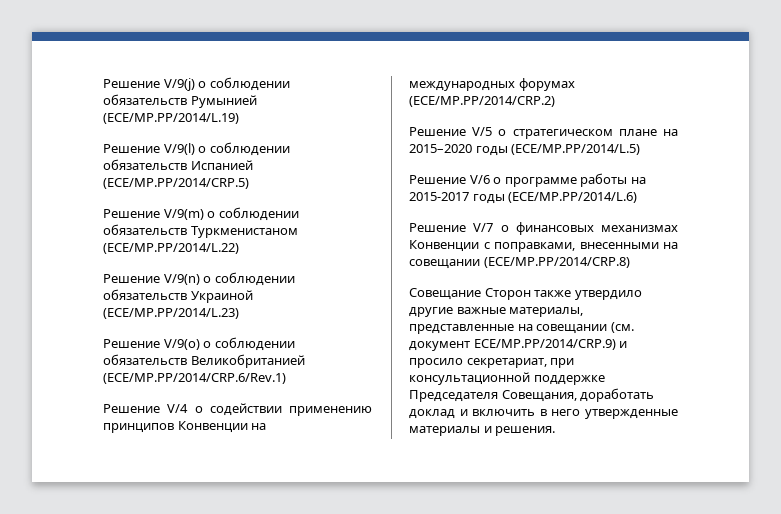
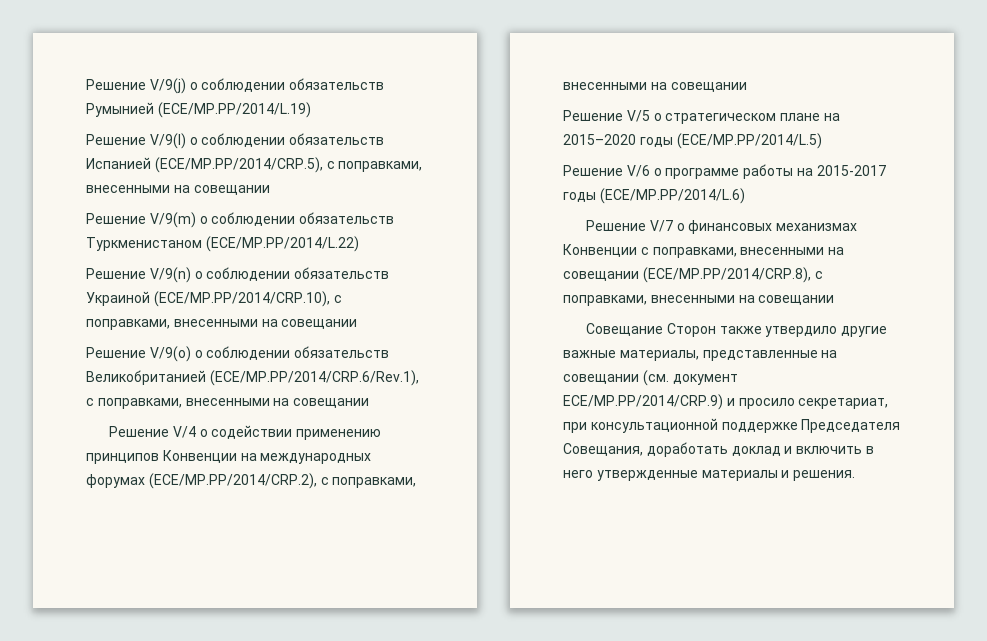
[103,178,249,189] (ECE/MP.PP/2014/CRP.5) -> [154,157,423,173] [86,185,270,195] (ECE/MP.PP/2014/CRP.5), с поправками, внесенными на совещании
[103,308,239,319] (ECE/MP.PP/2014/L.23) -> [153,291,342,307] [86,319,358,330] (ECE/MP.PP/2014/CRP.10), с поправками, внесенными на совещании
[103,373,286,384] (ECE/MP.PP/2014/CRP.6/Rev.1) -> [209,370,419,386] [86,398,370,409] (ECE/MP.PP/2014/CRP.6/Rev.1), с поправками, внесенными на совещании
[409,96,555,107] (ECE/MP.PP/2014/CRP.2) -> [148,473,417,489] [563,82,747,92] (ECE/MP.PP/2014/CRP.2), с поправками, внесенными на совещании
[483,257,630,268] (ECE/MP.PP/2014/CRP.8) -> [642,267,823,283] [563,295,835,306] (ECE/MP.PP/2014/CRP.8), с поправками, внесенными на совещании

